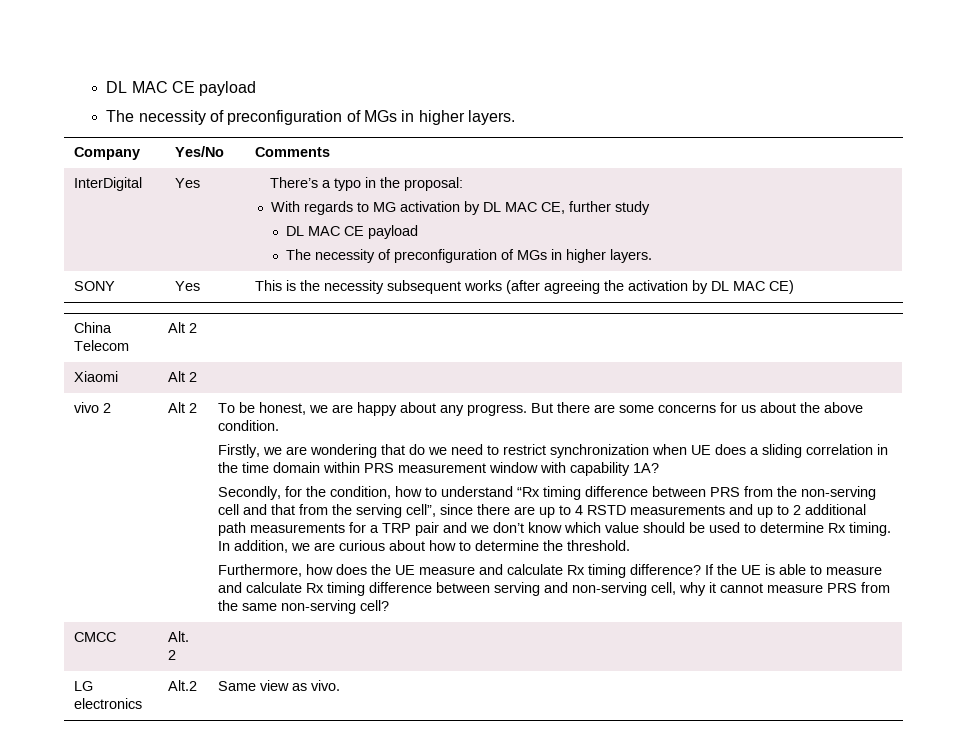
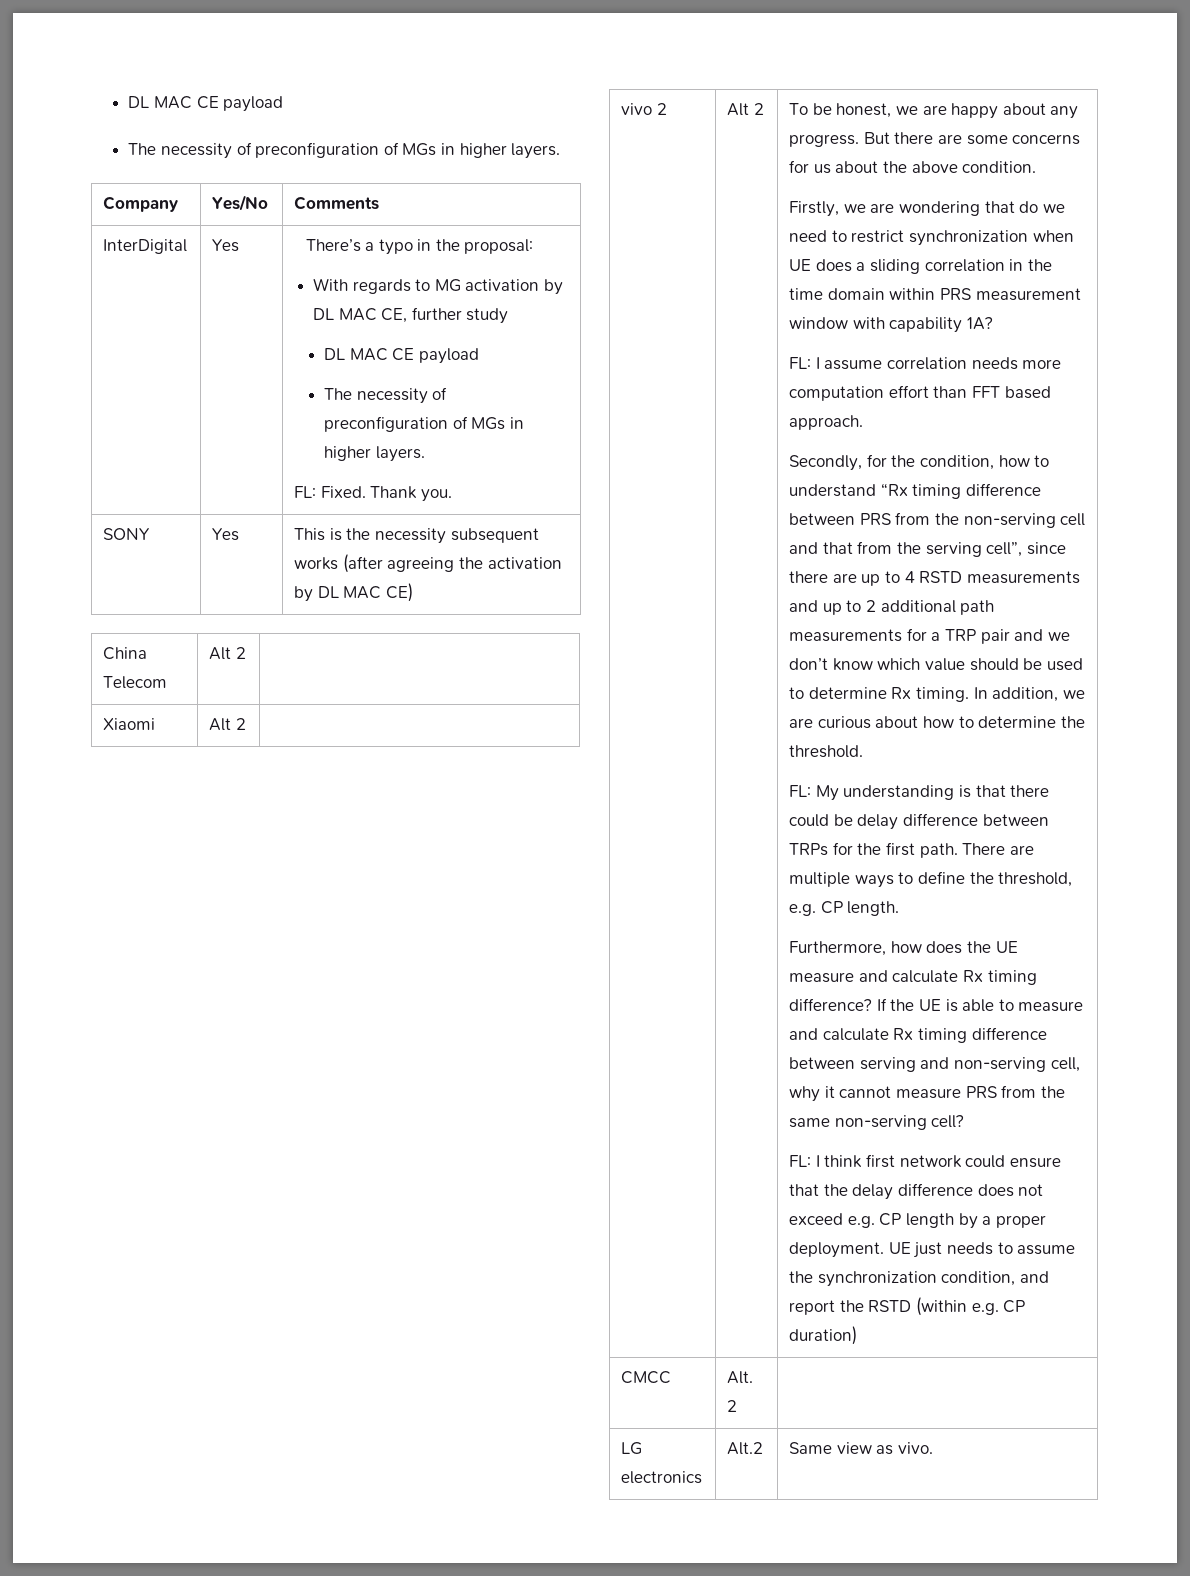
(652, 256) none -> [294,486,453,502] // FL: Fixed. Thank you.
(659, 468) none -> [789,357,1062,370] [789,385,1051,401] [789,415,864,430] // FL: I assume correlation needs more computation effort than FFT based approach.
(630, 545) none -> [789,785,1050,801] [789,813,1049,830] [789,842,1034,858] [789,871,1073,888] [789,901,900,916] // FL: My understanding is that there could be delay difference between TRPs for the first path. There are multiple ways to define the threshold, e.g. CP length.
(389, 605) none -> [789,1154,1061,1168] [789,1183,1044,1200] [789,1213,1046,1229] [789,1242,1076,1258] [789,1271,1050,1287] [789,1297,1026,1316] [789,1326,858,1345] // FL: I think first network could ensure that the delay difference does not exceed e.g. CP length by a proper deployment. UE just needs to assume the synchronization condition, and report the RSTD (within e.g. CP duration)

